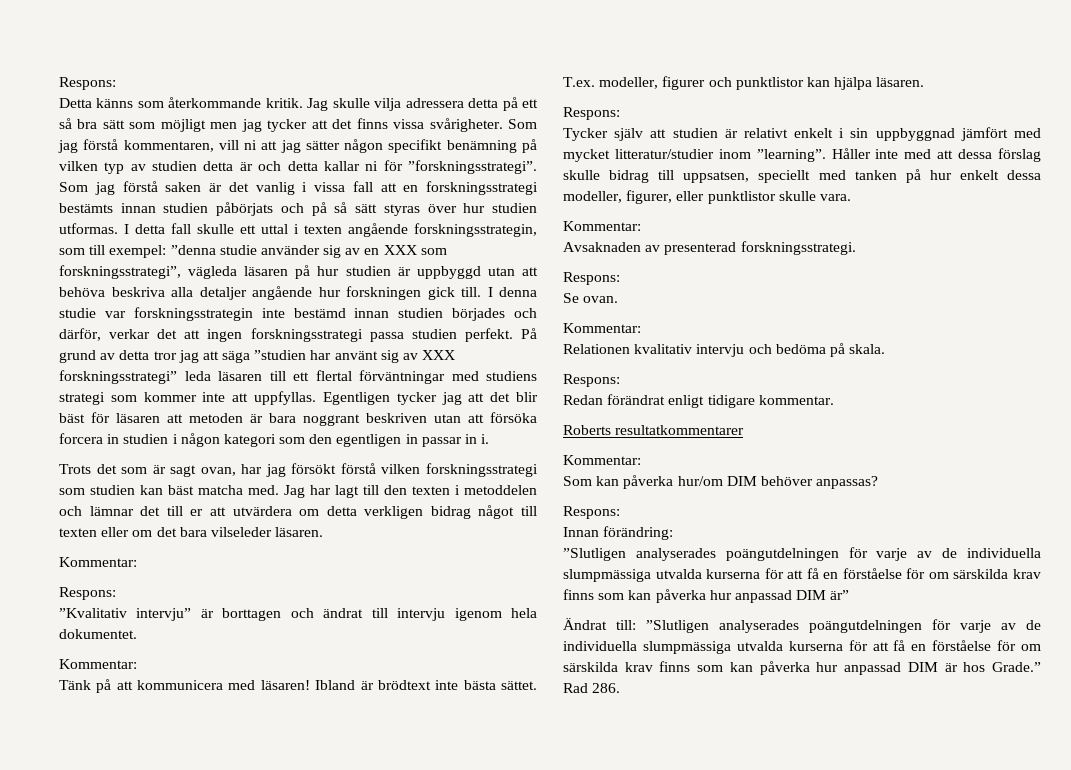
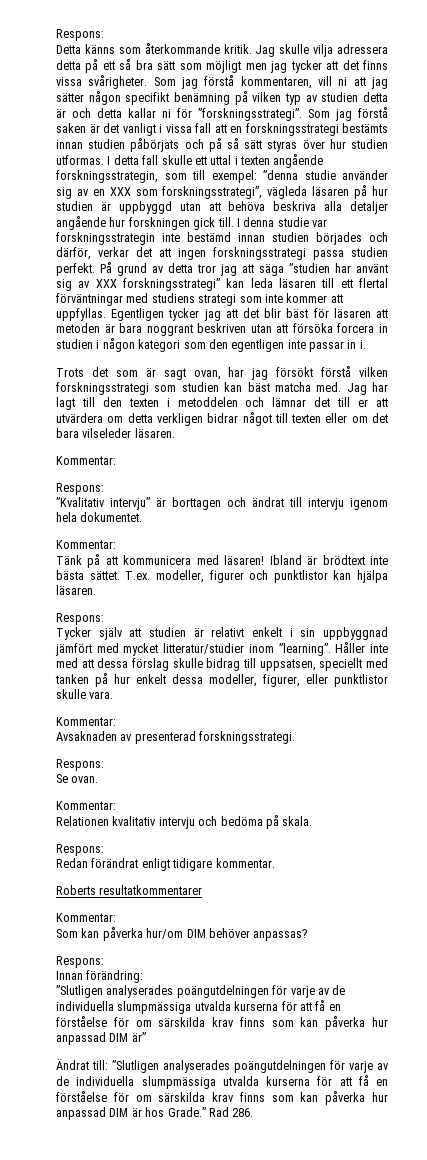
[255,182,295,195] vanlig -> [122,123,156,136] vanligt
(177, 377) none -> [226,278,245,288] kan
[143,392,226,402] kommer inte -> [264,293,328,303] inte kommer
[405,434,418,444] in -> [287,340,306,349] inte
[430,506,471,519] bidrag -> [207,413,239,423] bidrar

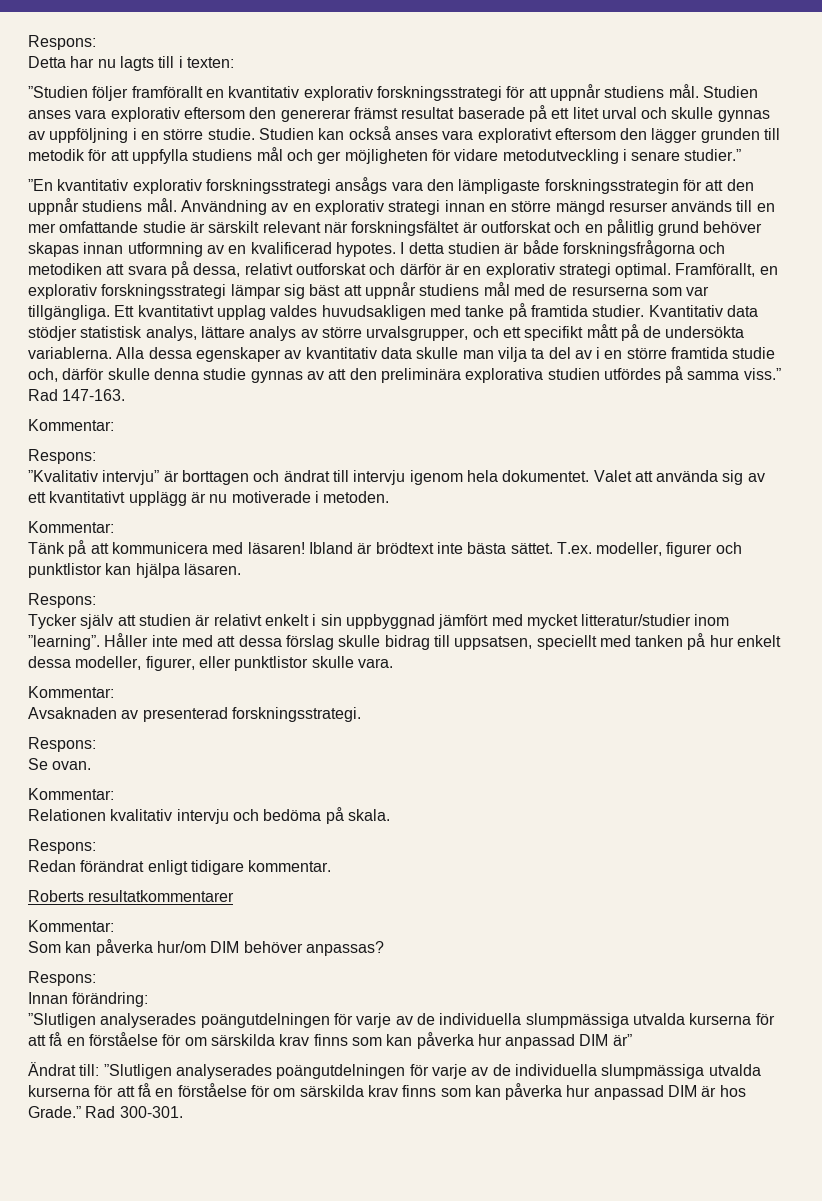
[84,43,388,57] [56,59,388,73] [56,75,388,89] [56,91,388,105] [56,107,388,121] [56,123,388,136] [56,138,388,152] [56,154,324,168] [56,170,388,183] [56,185,389,199] [56,201,388,214] [56,216,327,230] [56,232,388,245] [56,247,388,260] [56,262,388,276] [56,278,388,291] [56,293,343,306] [56,308,388,321] [56,323,388,336] [56,338,366,352] [56,366,388,380] [56,382,388,395] [56,397,389,410] [56,412,389,426] [56,428,175,438] känns som återkommande kritik. Jag skulle vilja adressera detta på ett så bra sätt som möjligt men jag tycker att det finns vissa svårigheter. Som jag förstå kommentaren, vill ni att jag sätter någon specifikt benämning på vilken typ av studien detta är och detta kallar ni för ”forskningsstrategi”. Som jag förstå saken är det vanligt i vissa fall att en forskningsstrategi bestämts innan studien påbörjats och på så sätt styras över hur studien utformas. I detta fall skulle ett uttal i texten angående forskningsstrategin, som till exempel: ”denna studie använder sig av en XXX som forskningsstrategi”, vägleda läsaren på hur studien är uppbyggd utan att behöva beskriva alla detaljer angående hur forskningen gick till. I denna studie var forskningsstrategin inte bestämd innan studien börjades och därför, verkar det att ingen forskningsstrategi passa studien perfekt. På grund av detta tror jag att säga ”studien har använt sig av XXX forskningsstrategi” kan leda läsaren till ett flertal förväntningar med studiens strategi som inte kommer att uppfyllas. Egentligen tycker jag att det blir bäst för läsaren att metoden är bara noggrant beskriven utan att försöka forcera in studien i någon kategori som den egentligen inte passar in i. // Trots det som är sagt ovan, har jag försökt förstå vilken forskningsstrategi som studien kan bäst matcha med. Jag har lagt till den texten i metoddelen och lämnar det till er att utvärdera om detta verkligen bidrar något till texten eller om det bara vilseleder läsaren. -> [70,56,234,71] [28,84,758,101] [28,105,770,122] [28,126,781,143] [28,147,742,164] [28,177,754,194] [28,198,775,215] [28,219,763,236] [28,240,726,257] [28,261,778,278] [28,282,710,299] [28,303,758,320] [28,324,745,341] [28,347,776,362] [28,366,781,383] [28,389,126,401] har nu lagts till i texten: // ”Studien följer framförallt en kvantitativ explorativ forskningsstrategi för att uppnår studiens mål. Studien anses vara explorativ eftersom den genererar främst resultat baserade på ett litet urval och skulle gynnas av uppföljning i en större studie. Studien kan också anses vara explorativt eftersom den lägger grunden till metodik för att uppfylla studiens mål och ger möjligheten för vidare metodutveckling i senare studier.” // ”En kvantitativ explorativ forskningsstrategi ansågs vara den lämpligaste forskningsstrategin för att den uppnår studiens mål. Användning av en explorativ strategi innan en större mängd resurser används till en mer omfattande studie är särskilt relevant när forskningsfältet är outforskat och en pålitlig grund behöver skapas innan utformning av en kvalificerad hypotes. I detta studien är både forskningsfrågorna och metodiken att svara på dessa, relativt outforskat och därför är en explorativ strategi optimal. Framförallt, en explorativ forskningsstrategi lämpar sig bäst att uppnår studiens mål med de resurserna som var tillgängliga. Ett kvantitativt upplag valdes huvudsakligen med tanke på framtida studier. Kvantitativ data stödjer statistisk analys, lättare analys av större urvalsgrupper, och ett specifikt mått på de undersökta variablerna. Alla dessa egenskaper av kvantitativ data skulle man vilja ta del av i en större framtida studie och, därför skulle denna studie gynnas av att den preliminära explorativa studien utfördes på samma viss.” Rad 147-163.
(143, 517) none -> [593,470,765,485] [28,491,390,506] Valet att använda sig av ett kvantitativt upplägg är nu motiverade i metoden.
[232,1108,254,1117] 286. -> [119,1106,183,1118] 300-301.

